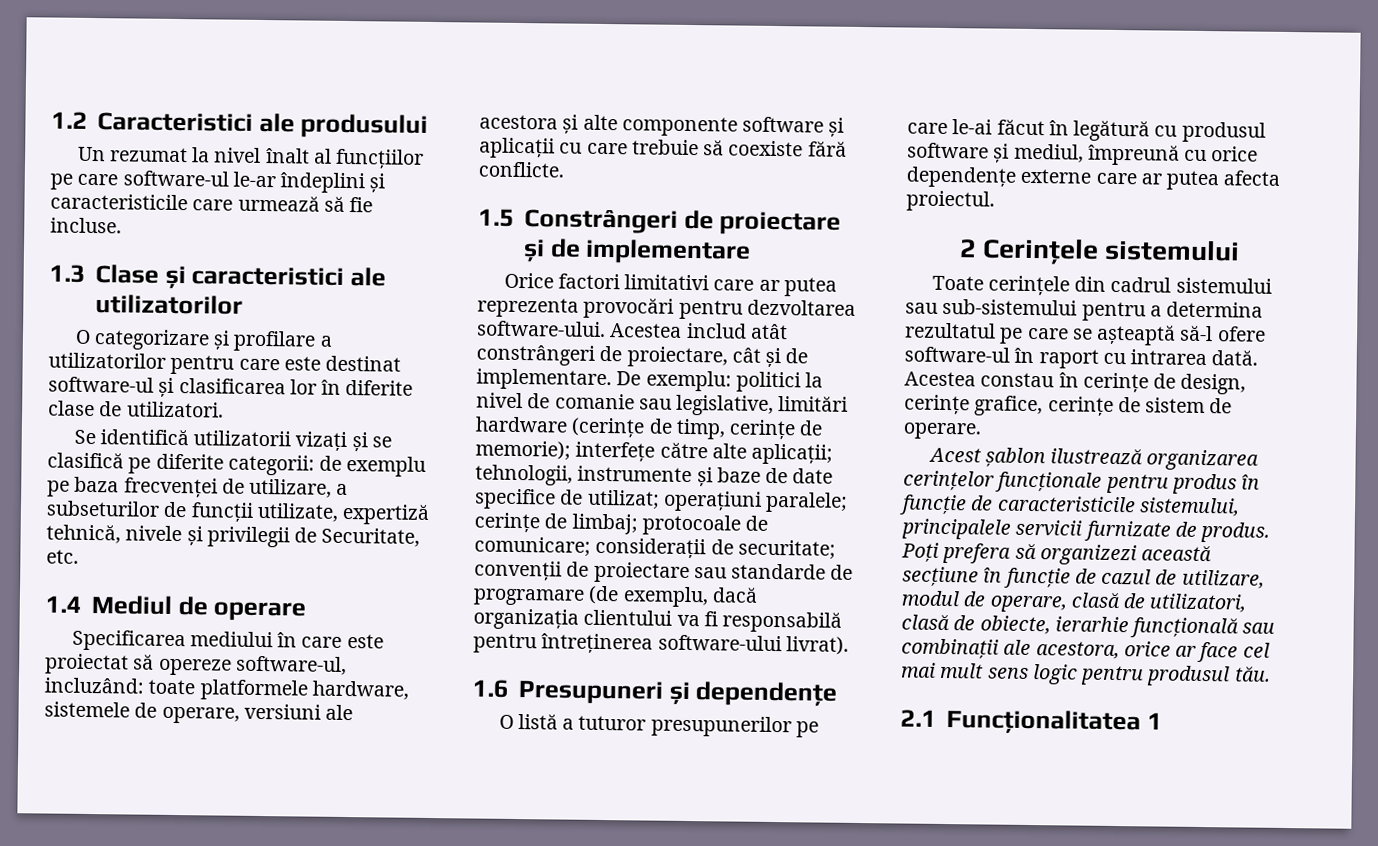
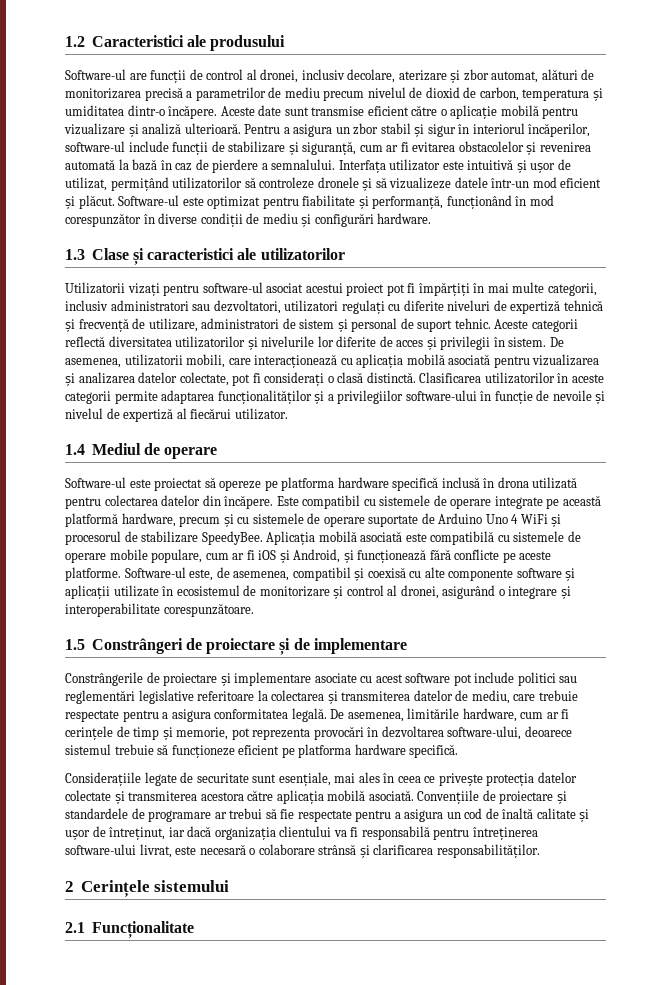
[77,146,425,169] [50,170,386,194] [50,193,374,213] [50,217,122,234] Un rezumat la nivel înalt al funcțiilor pe care software-ul le-ar îndeplini și caracteristicile care urmează să fie incluse. -> [65,69,595,83] [65,87,603,101] [65,105,579,119] [64,123,591,137] [65,141,591,155] [65,159,571,173] [65,177,602,191] [65,195,554,209] [65,213,432,227] Software-ul are funcții de control al dronei, inclusiv decolare, aterizare și zbor automat, alături de monitorizarea precisă a parametrilor de mediu precum nivelul de dioxid de carbon, temperatura și umiditatea dintr-o încăpere. Aceste date sunt transmise eficient către o aplicație mobilă pentru vizualizare și analiză ulterioară. Pentru a asigura un zbor stabil și sigur în interiorul încăperilor, software-ul include funcții de stabilizare și siguranță, cum ar fi evitarea obstacolelor și revenirea automată la bază în caz de pierdere a semnalului. Interfața utilizator este intuitivă și ușor de utilizat, permițând utilizatorilor să controleze dronele și să vizualizeze datele într-un mod eficient și plăcut. Software-ul este optimizat pentru fiabilitate și performanță, funcționând în mod corespunzător în diverse condiții de mediu și configurări hardware.
[74,329,332,352] [48,352,402,375] [48,376,414,397] [48,400,224,418] [73,429,392,452] [47,452,427,477] [47,476,349,498] [46,500,431,525] [46,524,421,548] [46,549,79,564] [45,595,307,622] [71,629,384,652] [45,653,347,676] [44,677,409,701] [44,701,354,724] [479,114,579,134] O categorizare și profilare a utilizatorilor pentru care este destinat software-ul și clasificarea lor în diferite clase de utilizatori. // Se identifică utilizatorii vizați și se clasifică pe diferite categorii: de exemplu pe baza frecvenței de utilizare, a subseturilor de funcții utilizate, expertiză tehnică, nivele și privilegii de Securitate, etc. // 1.4 Mediul de operare // Specificarea mediului în care este proiectat să opereze software-ul, incluzând: toate platformele hardware, sistemele de operare, versiuni ale acestora și -> [65,282,597,296] [65,300,603,314] [65,318,578,332] [65,336,564,350] [65,354,600,368] [65,372,604,386] [65,390,606,404] [65,408,288,422] [65,443,218,459] [65,477,578,491] [65,495,601,509] [65,513,562,527] [65,531,581,545] [65,549,552,563] [65,567,422,581] Utilizatorii vizați pentru software-ul asociat acestui proiect pot fi împărțiți în mai multe categorii, inclusiv administratori sau dezvoltatori, utilizatori regulați cu diferite niveluri de expertiză tehnică și frecvență de utilizare, administratori de sistem și personal de suport tehnic. Aceste categorii reflectă diversitatea utilizatorilor și nivelurile lor diferite de acces și privilegii în sistem. De asemenea, utilizatorii mobili, care interacționează cu aplicația mobilă asociată pentru vizualizarea și analizarea datelor colectate, pot fi considerați o clasă distinctă. Clasificarea utilizatorilor în aceste categorii permite adaptarea funcționalităților și a privilegiilor software-ului în funcție de nevoile și nivelul de expertiză al fiecărui utilizator. // 1.4 Mediul de operare // Software-ul este proiectat să opereze pe platforma hardware specifică inclusă în drona utilizată pentru colectarea datelor din încăpere. Este compatibil cu sistemele de operare integrate pe această platformă hardware, precum și cu sistemele de operare suportate de Arduino Uno 4 WiFi și procesorul de stabilizare SpeedyBee. Aplicația mobilă asociată este compatibilă cu sistemele de operare mobile populare, cum ar fi iOS și Android, și funcționează fără conflicte pe aceste platforme. Software-ul este, de asemenea, compatibil și coexisă cu
[559,139,847,157] [478,161,565,178] cu care trebuie să coexiste fără conflicte. -> [113,585,571,599] [65,603,254,617] utilizate în ecosistemul de monitorizare și control al dronei, asigurând o integrare și interoperabilitate corespunzătoare.
[503,272,837,297] [477,297,856,320] [477,320,788,340] [476,344,809,368] [476,368,824,393] [476,392,849,416] [475,416,824,440] [475,440,834,465] [475,464,834,487] [474,488,849,513] [474,512,769,536] [474,536,836,560] [474,560,854,584] [473,585,709,608] Orice factori limitativi care ar putea reprezenta provocări pentru dezvoltarea software-ului. Acestea includ atât constrângeri de proiectare, cât și de implementare. De exemplu: politici la nivel de comanie sau legislative, limitări hardware (cerințe de timp, cerințe de memorie); interfețe către alte aplicații; tehnologii, instrumente și baze de date specifice de utilizat; operațiuni paralele; cerințe de limbaj; protocoale de comunicare; considerații de securitate; convenții de proiectare sau standarde de programare (de exemplu, -> [65,672,578,686] [65,690,578,704] [65,708,570,722] [65,726,572,740] [65,744,459,758] [65,772,577,786] [65,790,567,804] [65,808,590,822] [65,826,185,840] Constrângerile de proiectare și implementare asociate cu acest software pot include politici sau reglementări legislative referitoare la colectarea și transmiterea datelor de mediu, care trebuie respectate pentru a asigura conformitatea legală. De asemenea, limitările hardware, cum ar fi cerințele de timp și memorie, pot reprezenta provocări în dezvoltarea software-ului, deoarece sistemul trebuie să funcționeze eficient pe platforma hardware specifică. // Considerațiile legate de securitate sunt esențiale, mai ales în ceea ce privește protecția datelor colectate și transmiterea acestora către aplicația mobilă asociată. Convențiile de proiectare și standardele de programare ar trebui să fie respectate pentru a asigura un cod de înaltă calitate și ușor de întreținut, iar
[785,636,849,655] [472,679,838,707] [498,714,819,738] [907,119,1266,143] [907,142,1259,166] [906,166,1281,191] [906,190,995,212] [958,238,1241,265] [931,275,1272,296] [905,298,1264,322] [905,322,1266,346] [904,346,1259,369] [904,371,1247,395] [904,394,1233,417] [903,422,982,440] [927,447,1260,471] [903,470,1261,495] [899,494,1240,517] [901,518,1271,543] [901,542,1213,566] [902,566,1265,589] [901,590,1248,613] [901,614,1276,639] [901,638,1270,663] [901,662,1271,687] livrat). // 1.6 Presupuneri și dependențe // O listă a tuturor presupunerilor pe care le-ai făcut în legătură cu produsul software și mediul, împreună cu orice dependențe externe care ar putea afecta proiectul. // 2 Cerințele sistemului // Toate cerințele din cadrul sistemului sau sub-sistemului pentru a determina rezultatul pe care se așteaptă să-l ofere software-ul în raport cu intrarea dată. Acestea constau în cerințe de design, cerințe grafice, cerințe de sistem de operare. // Acest șablon ilustrează organizarea cerințelor funcționale pentru produs în funcție de caracteristicile sistemului, principalele servicii furnizate de produs. Poți prefera să organizezi această secțiune în funcție de cazul de utilizare, modul de operare, clasă de utilizatori, clasă de obiecte, ierarhie funcțională sau combinații ale acestora, orice ar face cel mai mult sens logic pentru produsul tău. -> [139,844,540,858] [65,880,230,897] livrat, este necesară o colaborare strânsă și clarificarea responsabilităților. // 2 Cerințele sistemului
[945,709,1163,736] Funcționalitatea 1 -> [91,921,194,938] Funcționalitate

